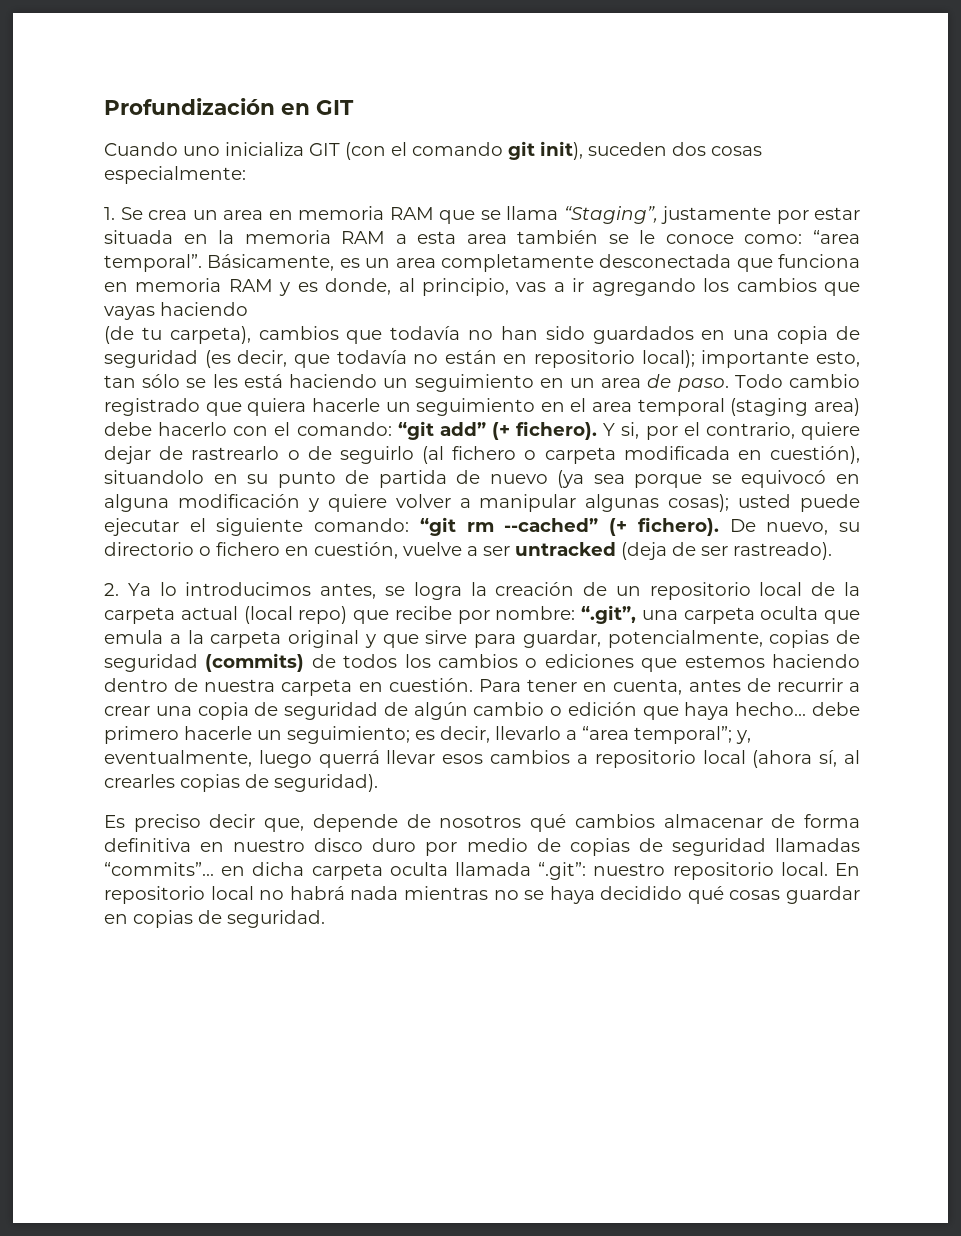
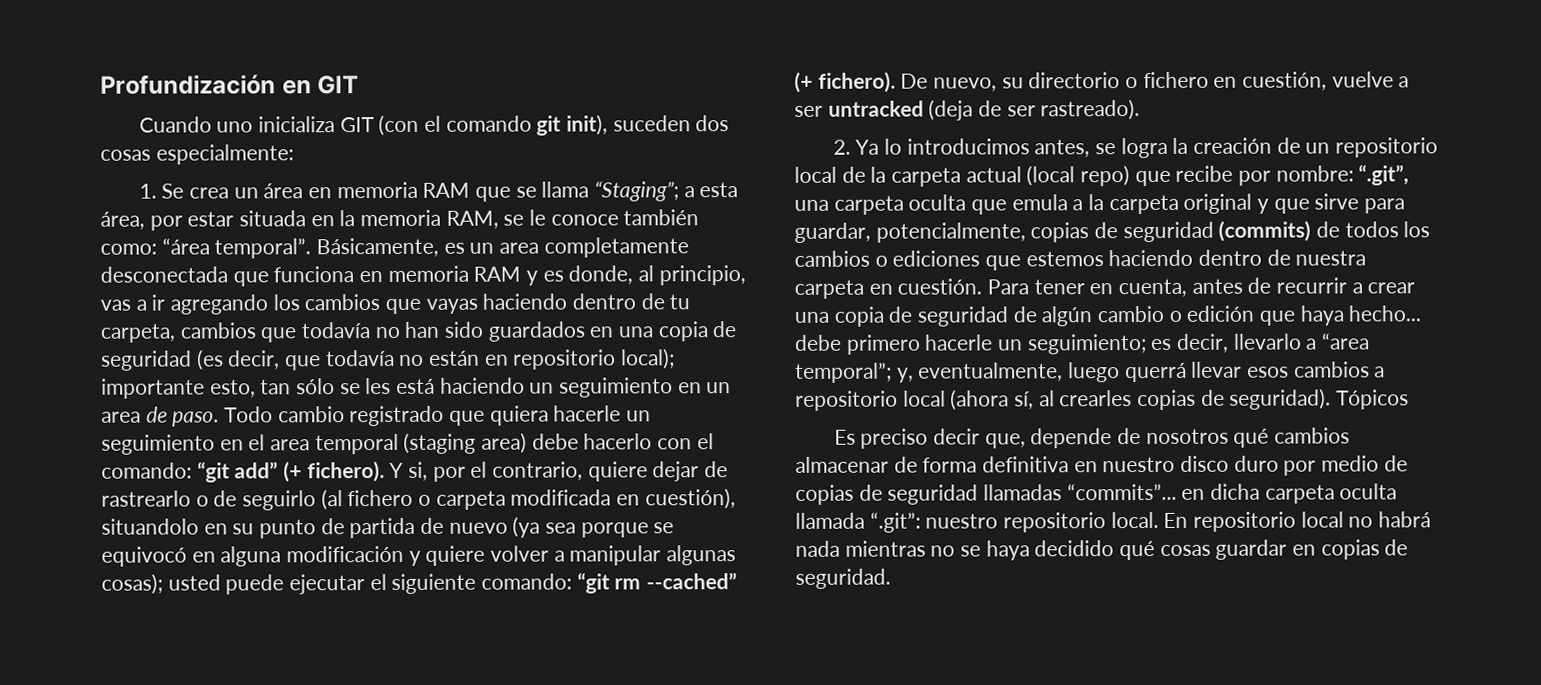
[223,210,263,220] area -> [263,183,304,199] área
[563,206,771,224] “Staging”, justamente -> [593,180,739,202] [100,211,145,230] “Staging”; a esta área,
[341,230,861,244] RAM a esta area también se le conoce como: “area -> [445,209,700,229] [100,237,210,255] RAM, se le conoce también como: “área
[104,326,251,344] // (de tu carpeta), -> [572,293,691,310] [100,323,175,343] dentro de tu carpeta,
(378, 783) none -> [1336,389,1410,410] Tópicos

